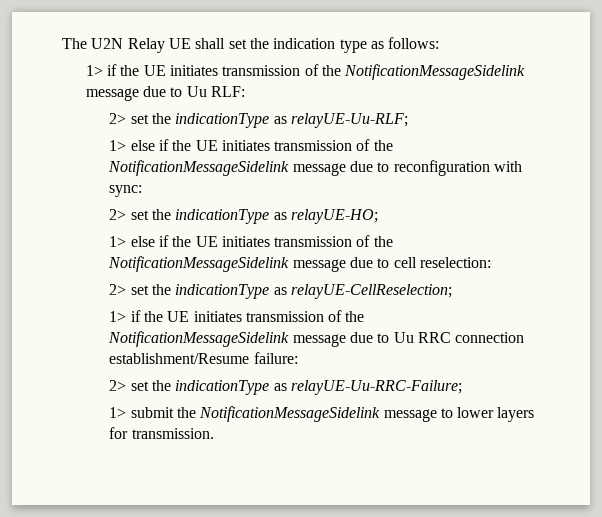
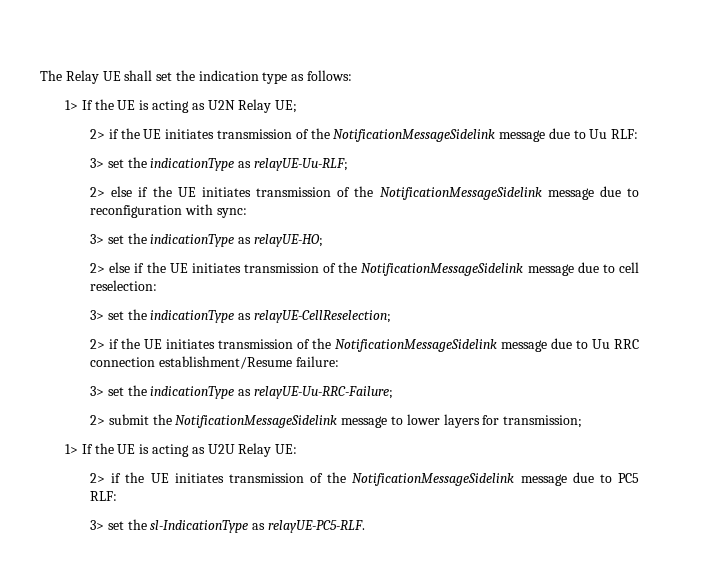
[91,38,124,49] U2N -> (62, 75) none
(103, 70) none -> [81,99,298,113] [90,129,106,139] If the UE is acting as U2N Relay UE; // 2>
[109,113,127,124] 2> -> [90,158,105,168] 3>
[109,140,127,151] 1> -> [90,187,106,197] 2>
[109,209,127,220] 2> -> [90,234,105,244] 3>
[109,236,127,247] 1> -> [90,263,106,273] 2>
[109,284,127,295] 2> -> [90,310,105,320] 3>
[109,311,127,322] 1> -> [90,339,106,349] 2>
[109,380,127,391] 2> -> [90,386,105,396] 3>
[109,407,127,418] 1> -> [90,415,106,425] 2>
[131,428,214,439] transmission. -> [503,415,583,428] [65,443,298,457] [90,472,639,486] [90,491,118,501] [90,519,366,533] transmission; // 1> If the UE is acting as U2U Relay UE: // 2> if the UE initiates transmission of the NotificationMessageSidelink message due to PC5 RLF: // 3> set the sl-IndicationType as relayUE-PC5-RLF.

